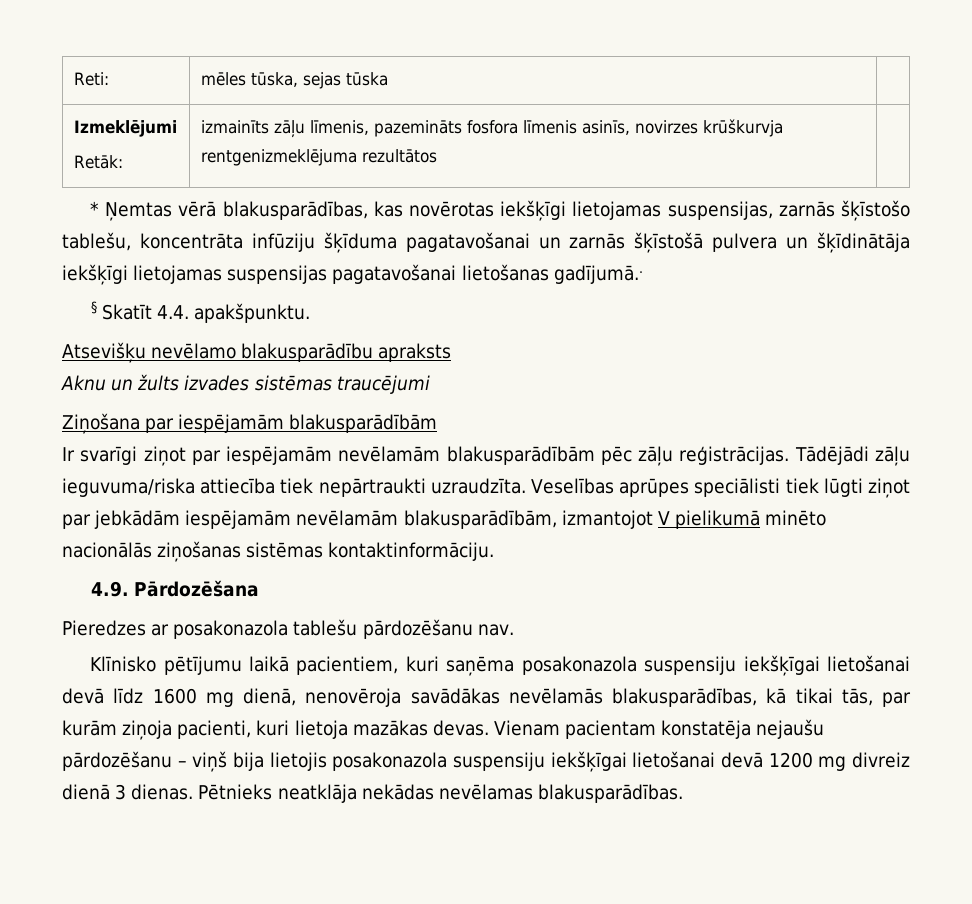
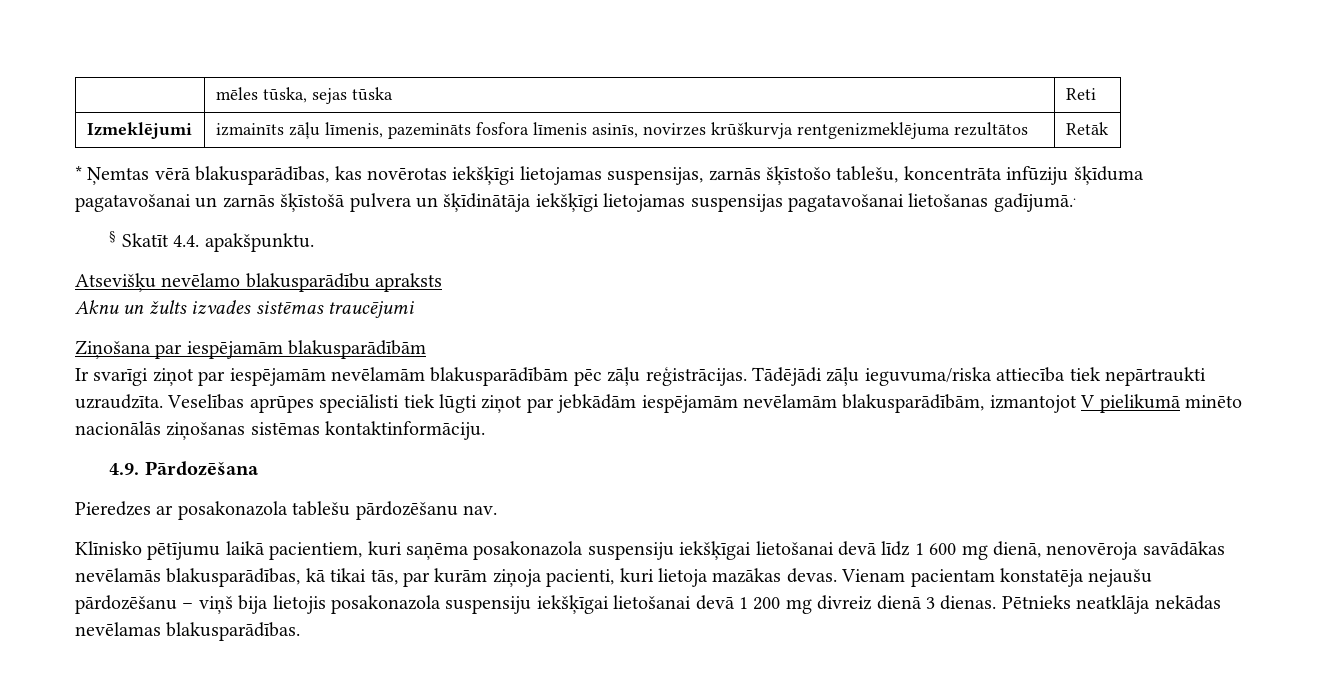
[73,72,109,86] Reti: -> (215, 93) none
(388, 79) none -> [1065,88,1096,100] Reti
[73,155,123,169] // Retāk: -> (192, 130) none
(437, 156) none -> [1065,122,1109,135] Retāk
[152,688,197,704] 1600 -> [914,543,957,555] 1 600
[768,752,813,768] 1200 -> [738,597,781,610] 1 200

